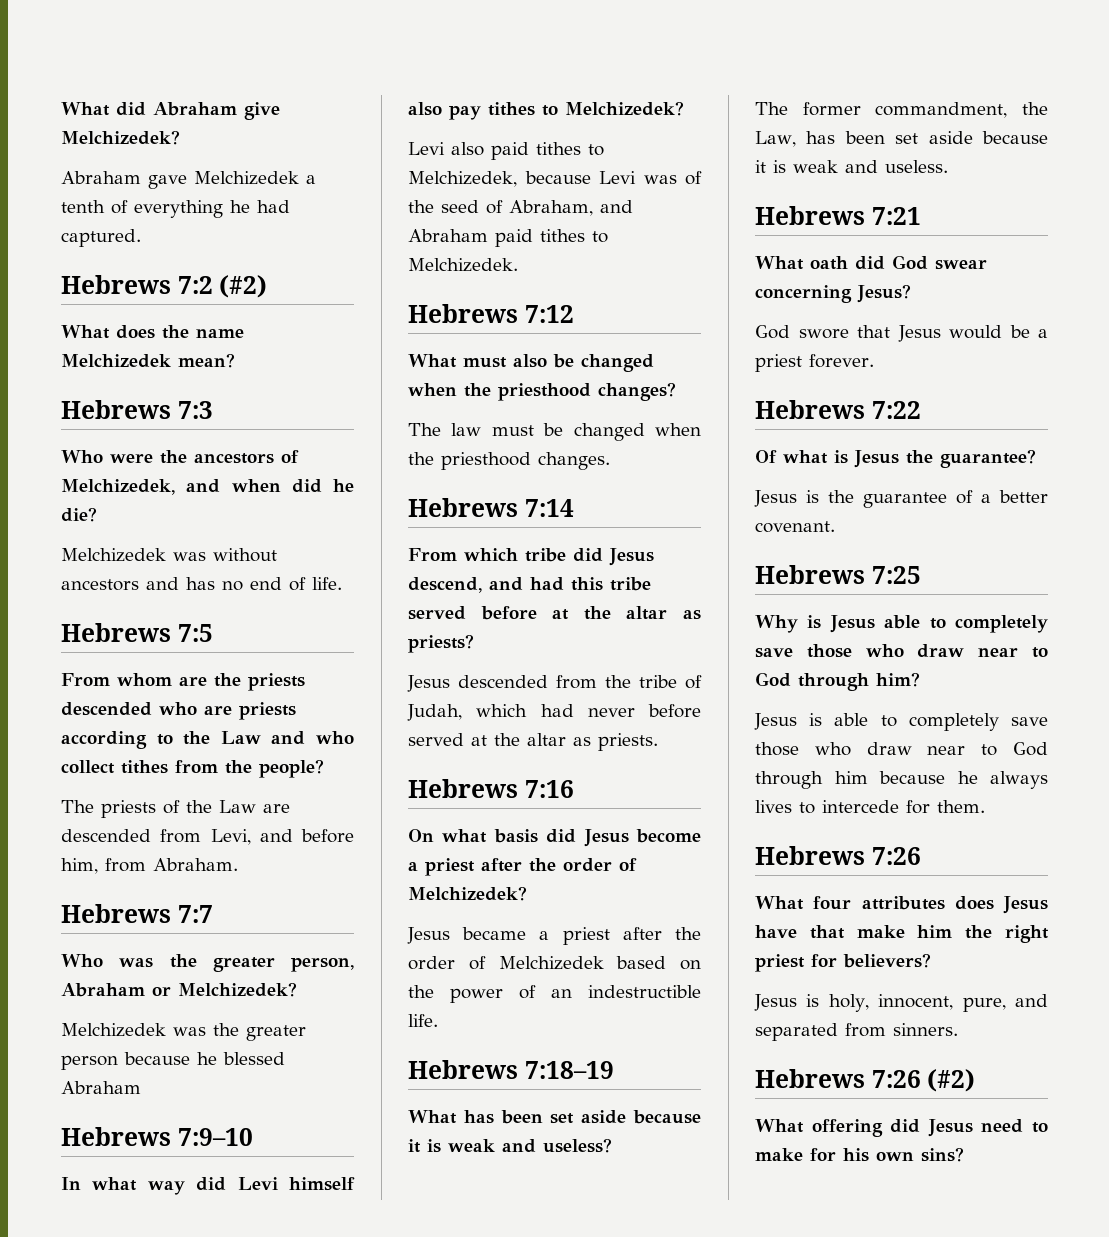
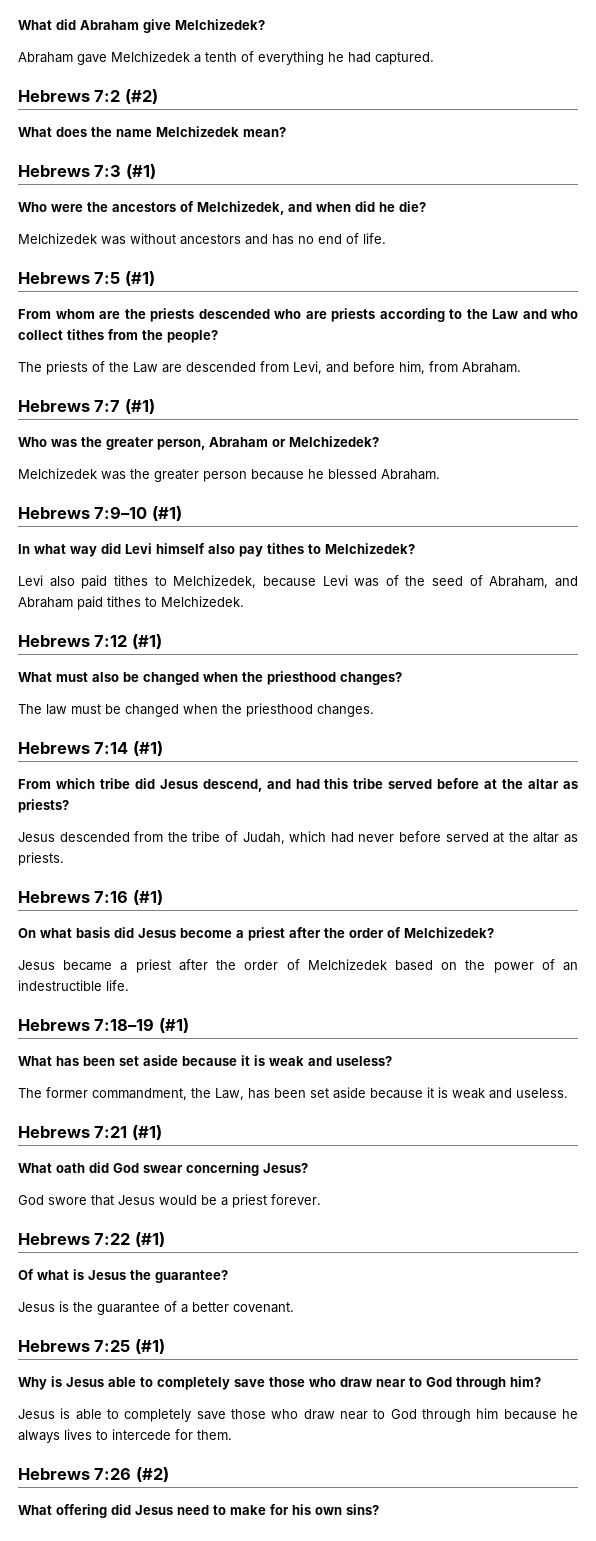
(213, 410) none -> [125,164,156,179] (#1)
(213, 633) none -> [124,271,155,286] (#1)
(213, 914) none -> [124,399,155,414] (#1)
[61,1081,141,1094] Abraham -> [381,469,440,480] Abraham.
(253, 1137) none -> [151,506,182,521] (#1)
(574, 314) none -> [131,634,162,649] (#1)
(574, 508) none -> [132,741,163,756] (#1)
(574, 789) none -> [132,890,163,905] (#1)
(614, 1070) none -> [158,1018,189,1033] (#1)
(921, 216) none -> [131,1125,162,1140] (#1)
(921, 410) none -> [134,1232,165,1247] (#1)
(921, 575) none -> [134,1339,165,1354] (#1)
[755,896,1048,914] [755,925,1049,943] [755,953,931,972] [754,994,1048,1012] [755,1023,958,1041] [755,1069,921,1088] // What four attributes does Jesus have that make him the right priest for believers? // Jesus is holy, innocent, pure, and separated from sinners. // Hebrews 7:26 -> (132, 1474) none

